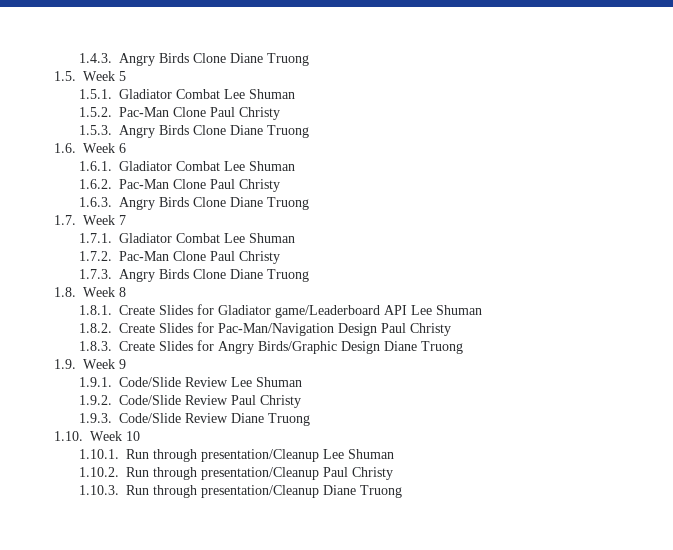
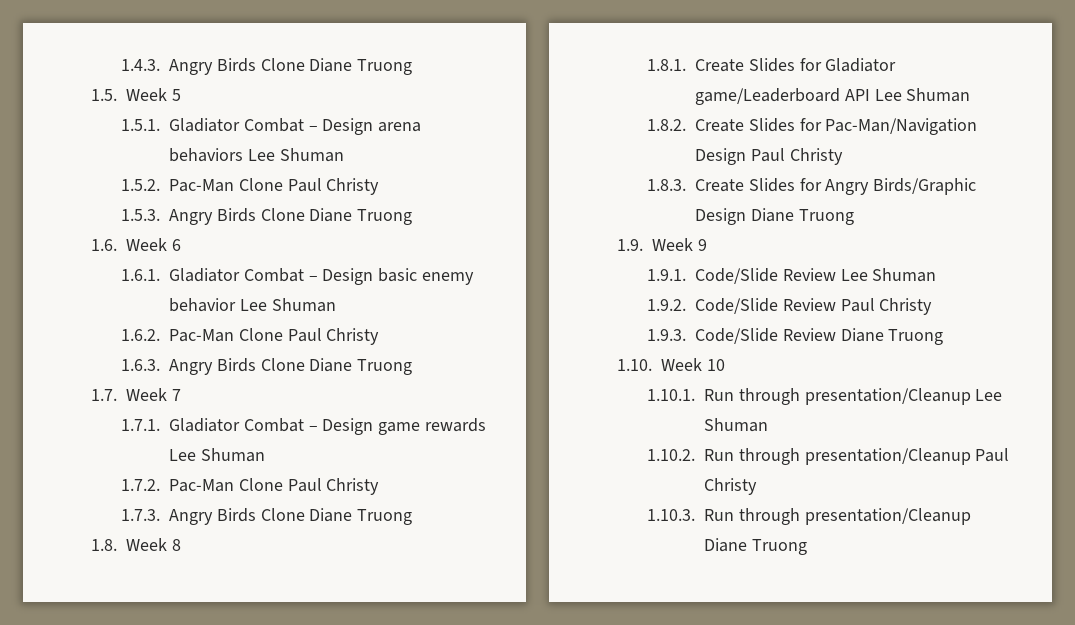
(220, 94) none -> [308,118,422,135] [168,148,243,162] – Design arena behaviors
(220, 166) none -> [308,268,475,285] [168,298,236,312] – Design basic enemy behavior
(220, 238) none -> [308,418,487,435] – Design game rewards

